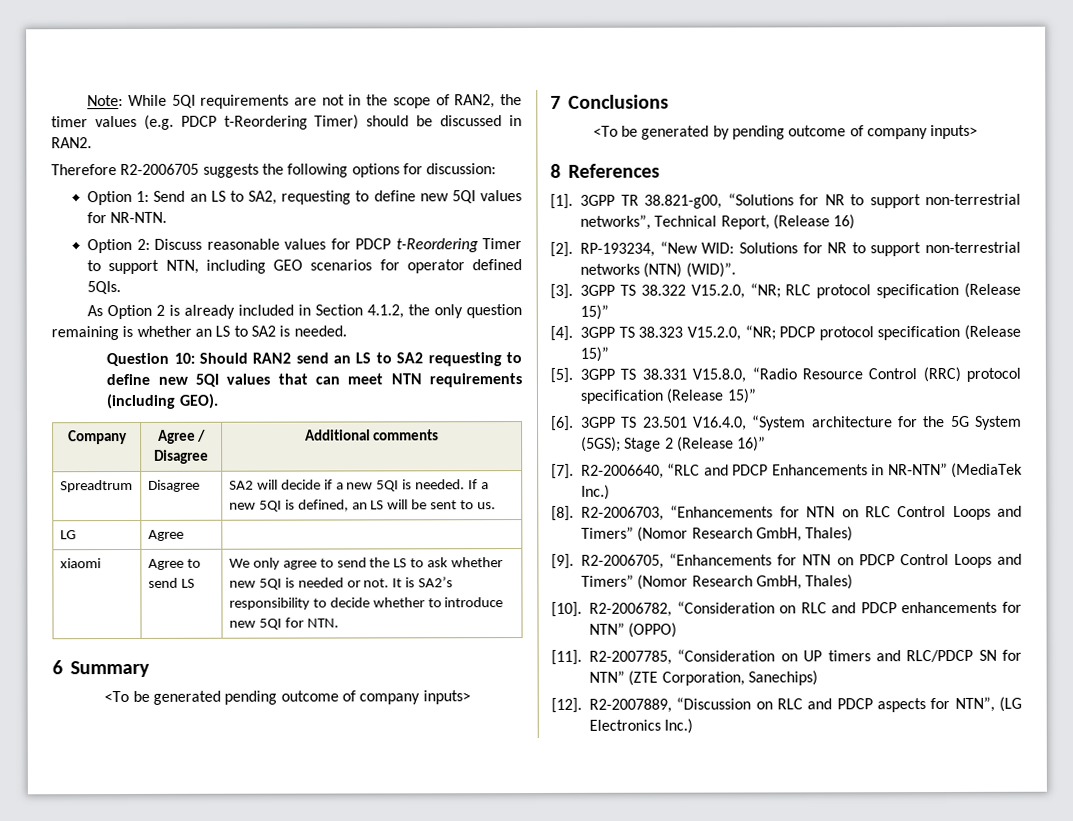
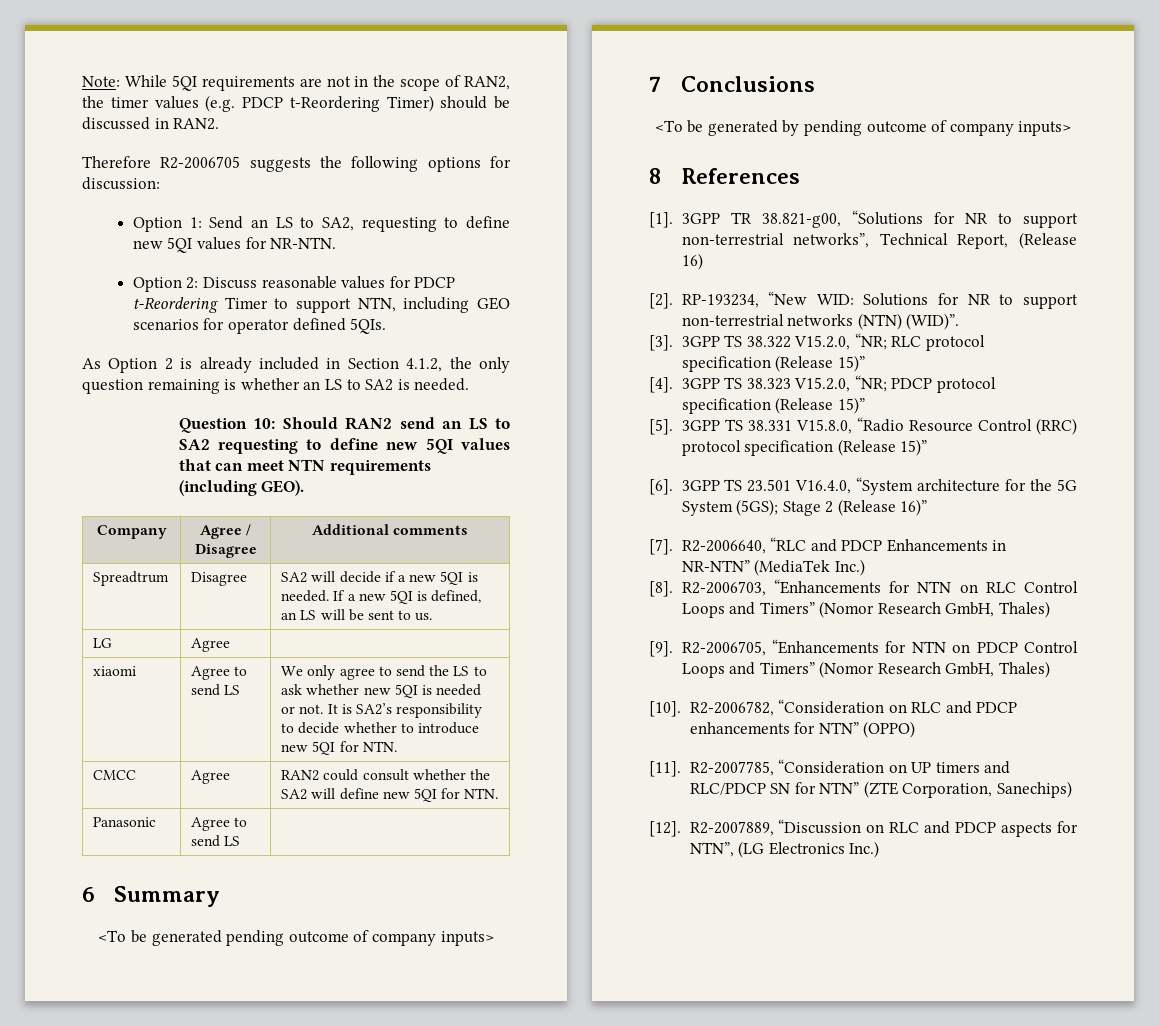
(339, 623) none -> [93,770,137,780] [191,770,231,784] [281,769,491,781] [281,788,499,802] [93,817,157,827] [191,817,248,831] [191,835,241,847] // CMCC | Agree | RAN2 could consult whether the SA2 will define new 5QI for NTN. // Panasonic | Agree to send LS |

